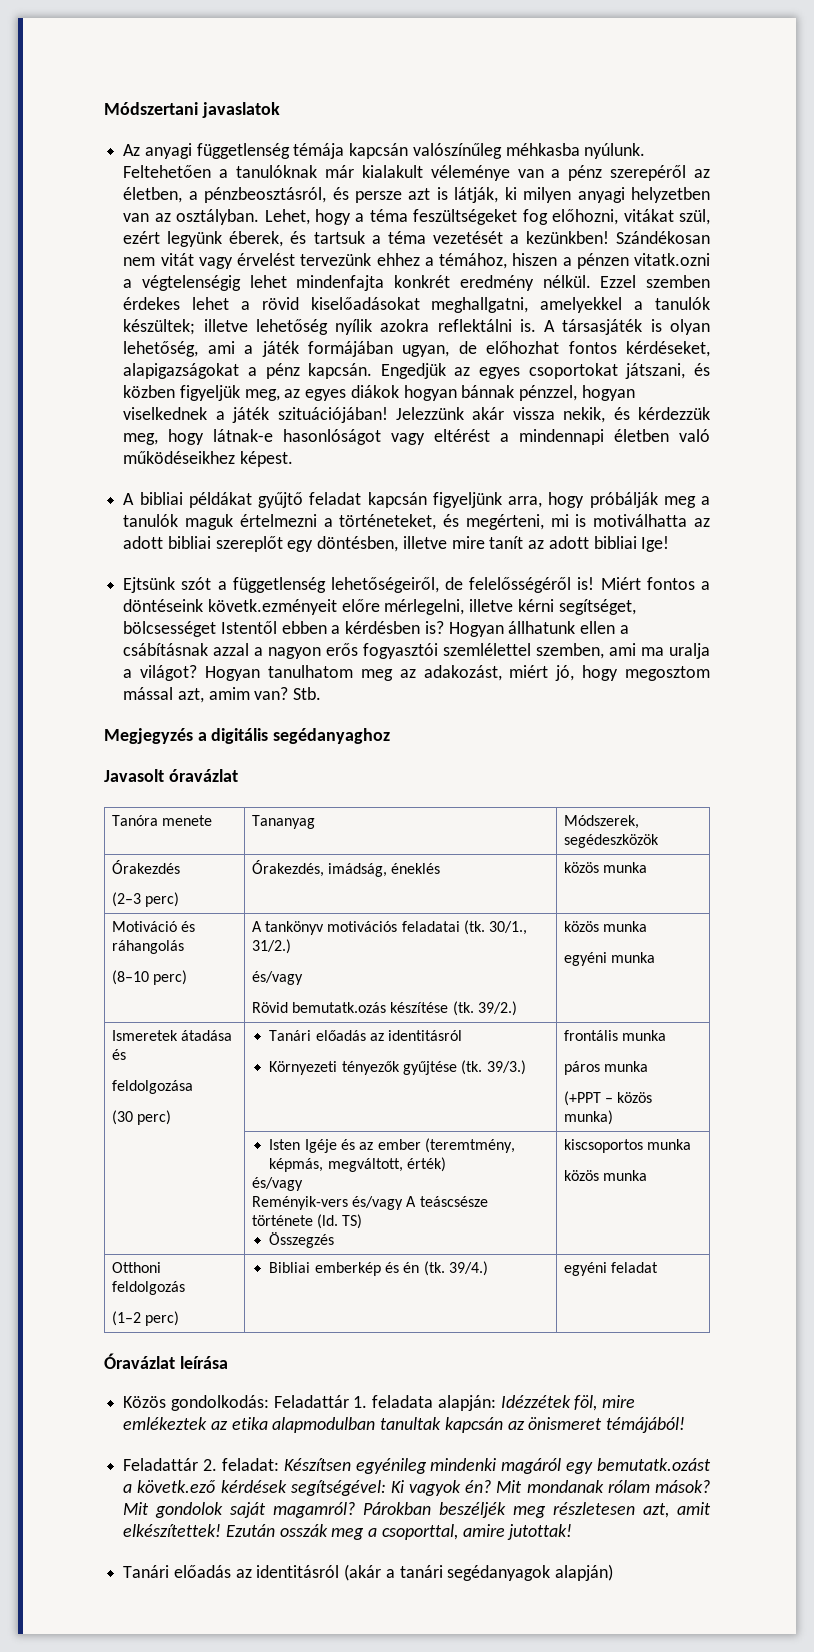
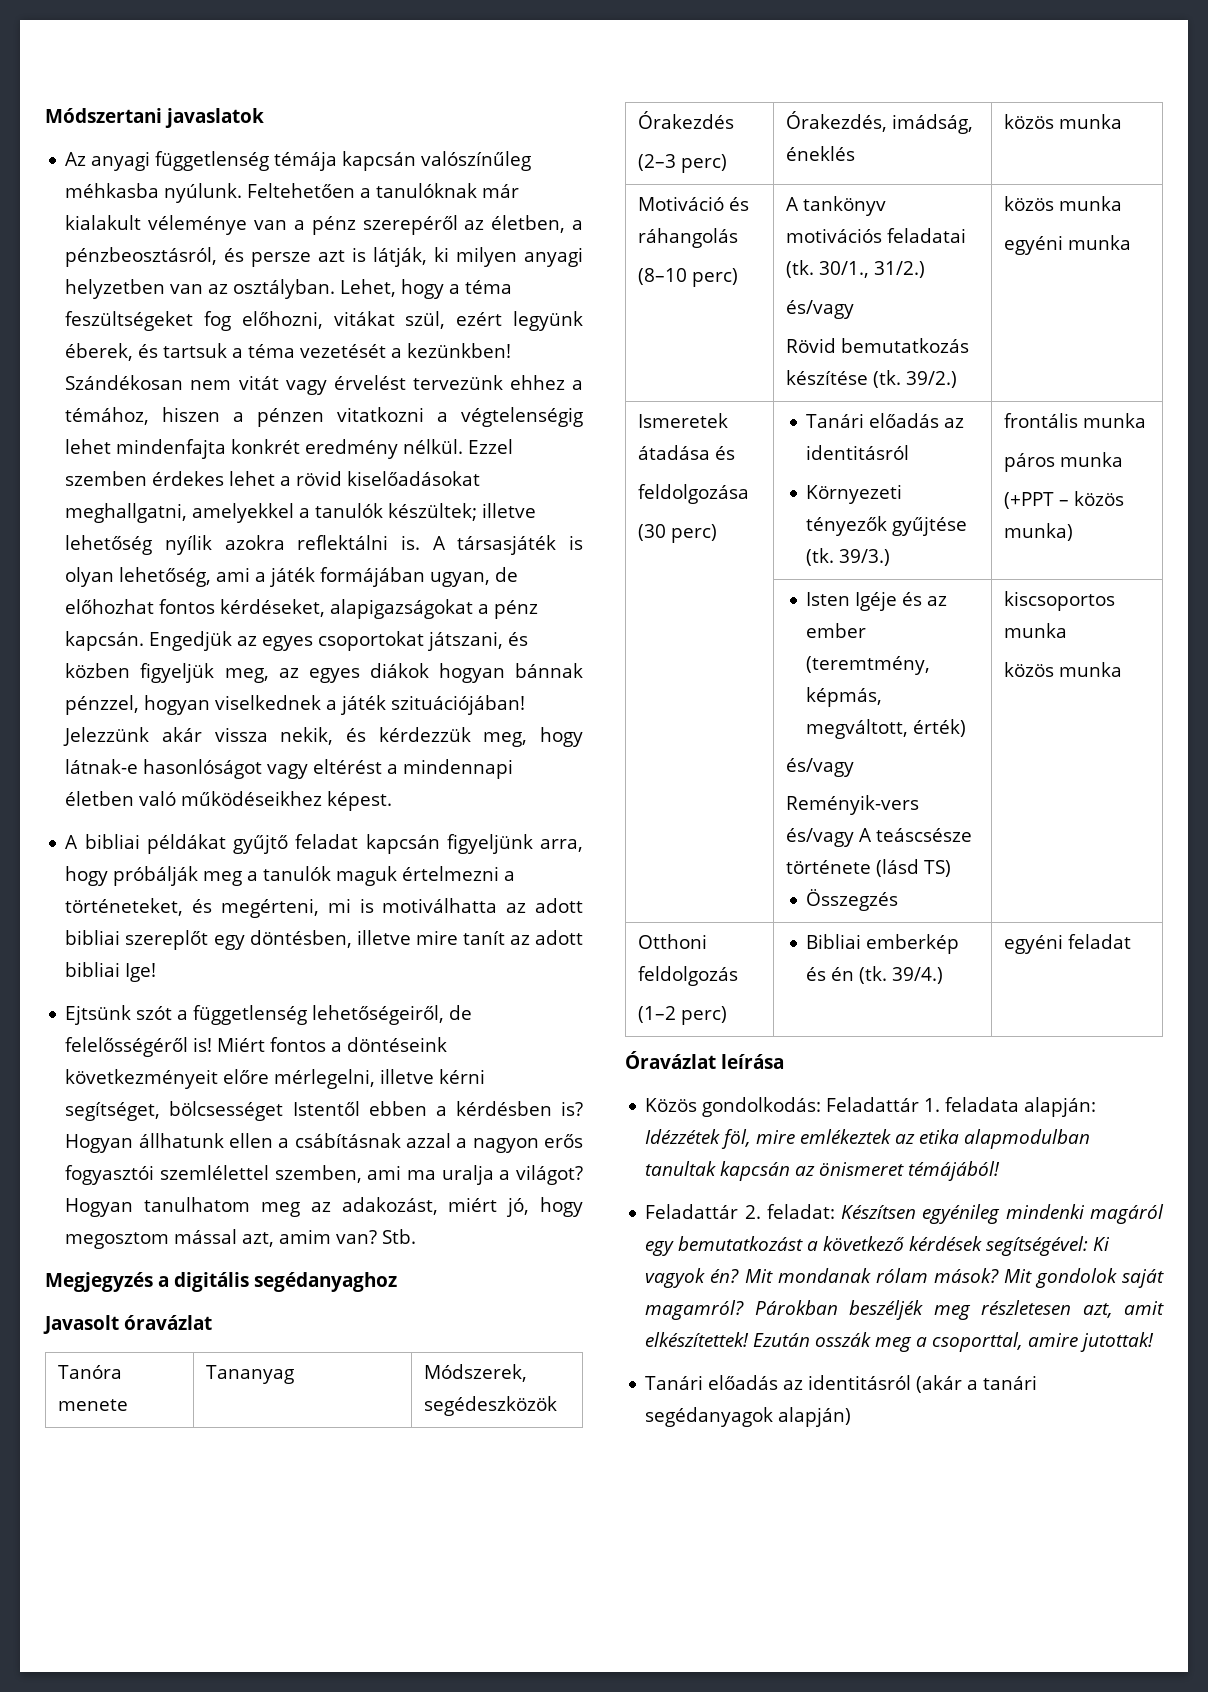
[634,253,710,266] vitatk.ozni -> [337,407,425,422] vitatkozni
[207,599,337,615] követk.ezményeit -> [65,1069,219,1089] következményeit
[292,1002,387,1013] bemutatk.ozás -> [841,338,970,353] bemutatkozás
[317,1214,339,1229] (ld. -> [876,859,920,877] (lásd
[597,1458,711,1471] [123,1480,217,1493] bemutatk.ozást a követk.ező -> [678,1236,905,1251] bemutatkozást a következő

